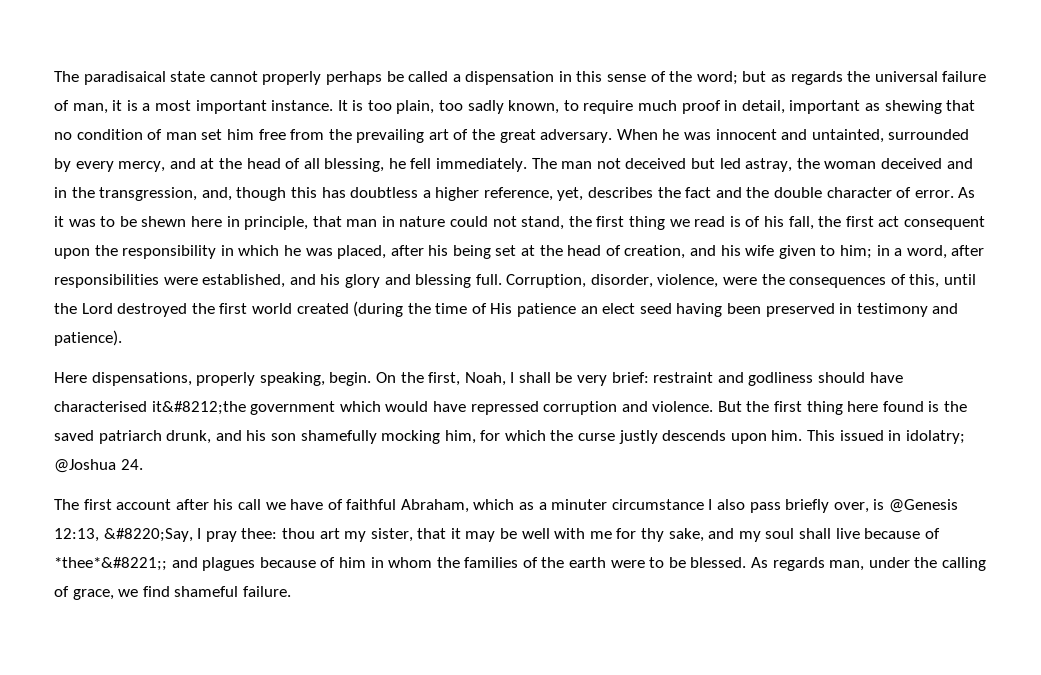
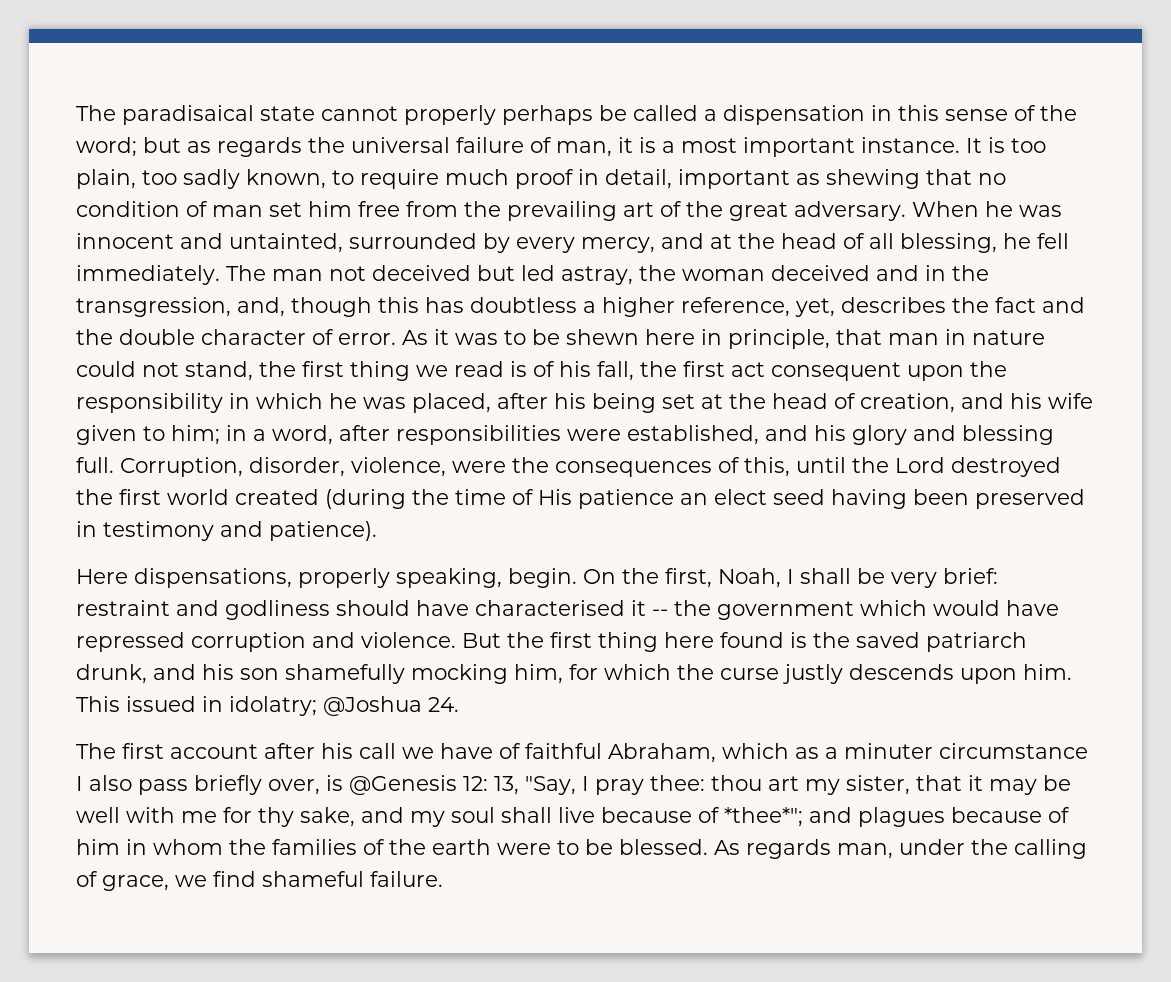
[151,401,246,415] it&#8212;the -> [631,600,711,616] it -- the
[54,528,193,542] 12:13, &#8220;Say, -> [463,776,576,795] 12: 13, "Say,
[54,557,167,571] *thee*&#8221;; -> [724,807,803,827] *thee*";

